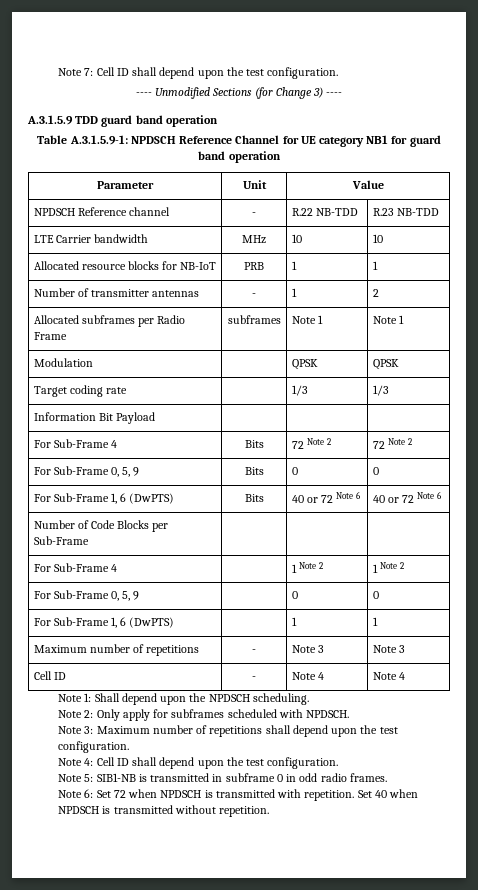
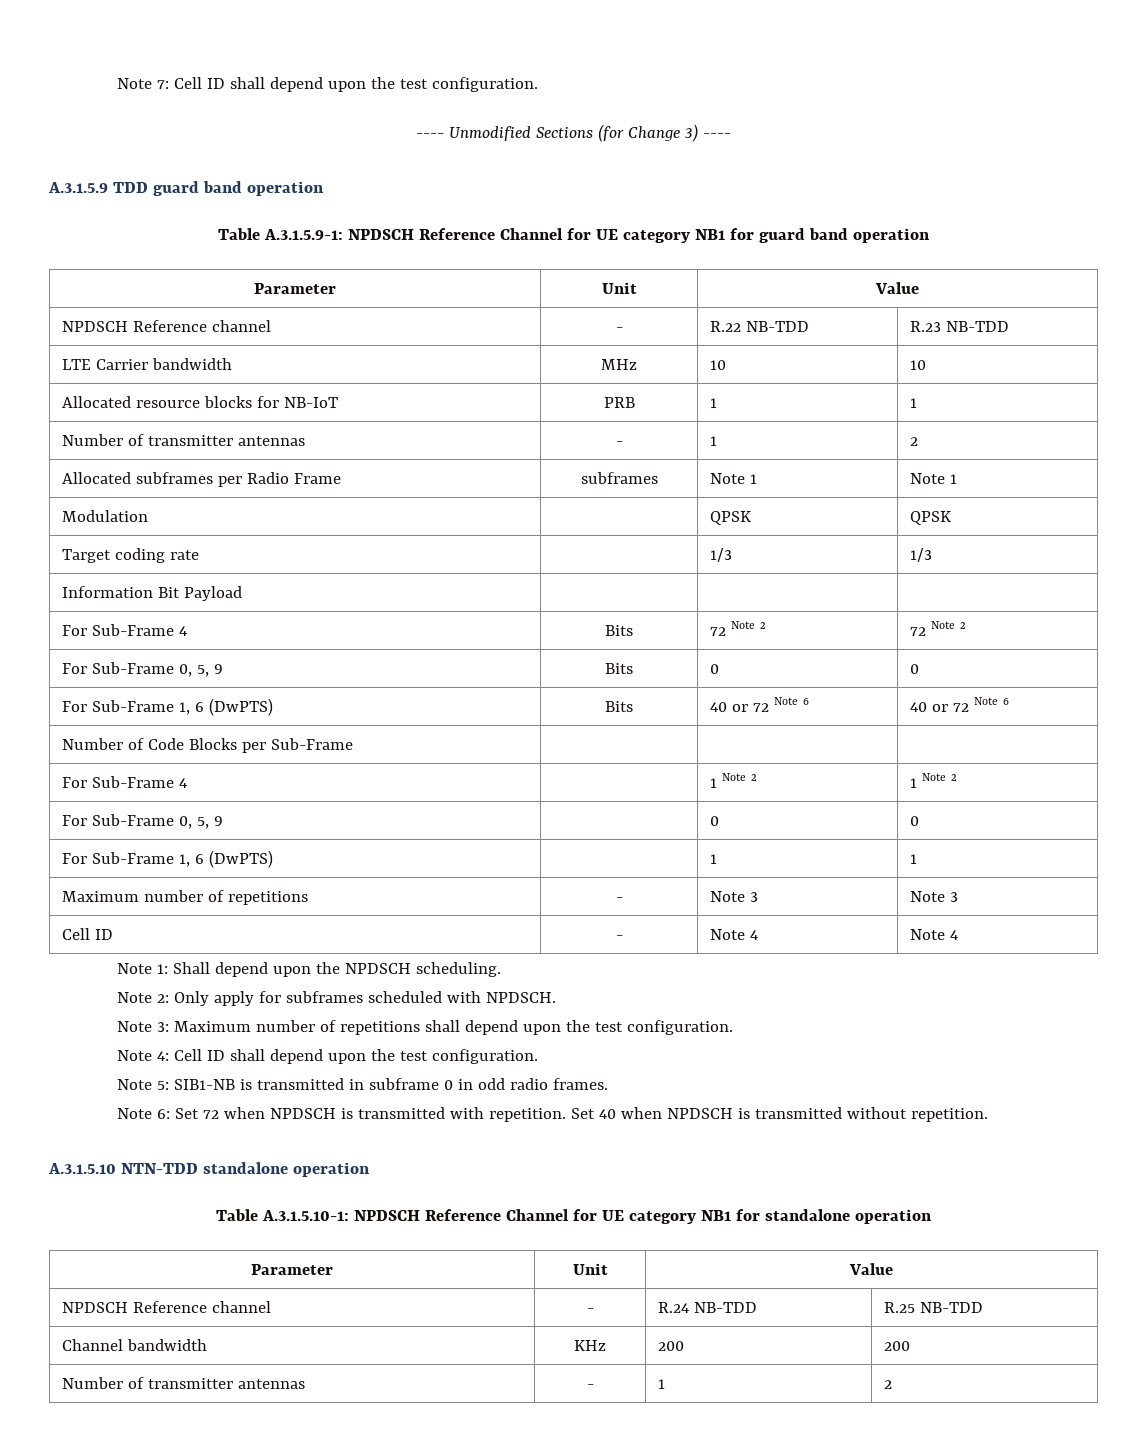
(270, 811) none -> [48,1162,370,1177] [216,1209,932,1224] [251,1264,333,1275] [572,1263,608,1275] [849,1263,893,1275] [62,1301,272,1313] [586,1308,594,1313] [658,1302,758,1313] [884,1302,984,1313] [62,1339,208,1351] [574,1340,606,1351] [658,1341,685,1351] [884,1341,911,1351] [62,1377,306,1389] [586,1384,594,1389] [658,1379,666,1389] [884,1380,893,1389] // A.3.1.5.10 NTN-TDD standalone operation // Table A.3.1.5.10-1: NPDSCH Reference Channel for UE category NB1 for standalone operation // Parameter | Unit | Value // NPDSCH Reference channel | - | R.24 NB-TDD | R.25 NB-TDD // Channel bandwidth | KHz | 200 | 200 // Number of transmitter antennas | - | 1 | 2

